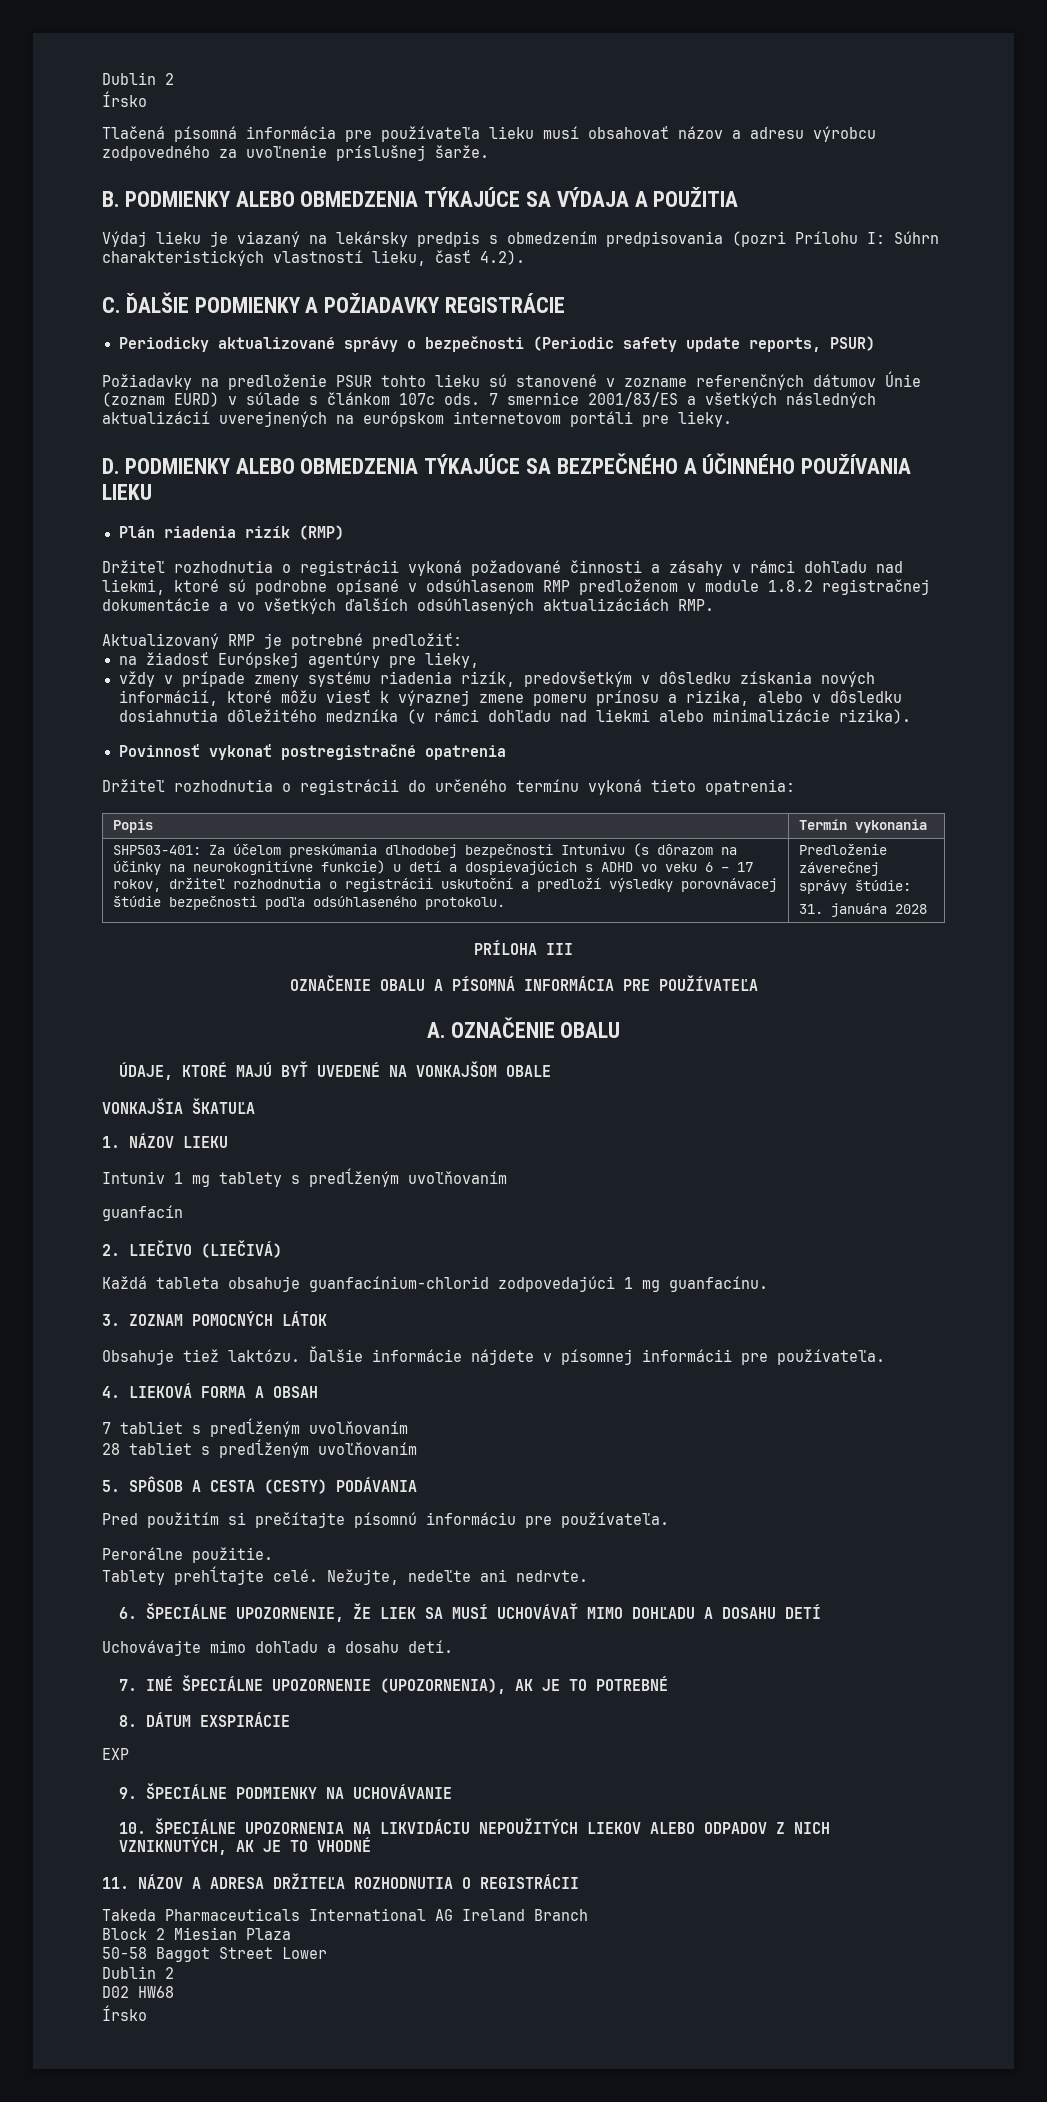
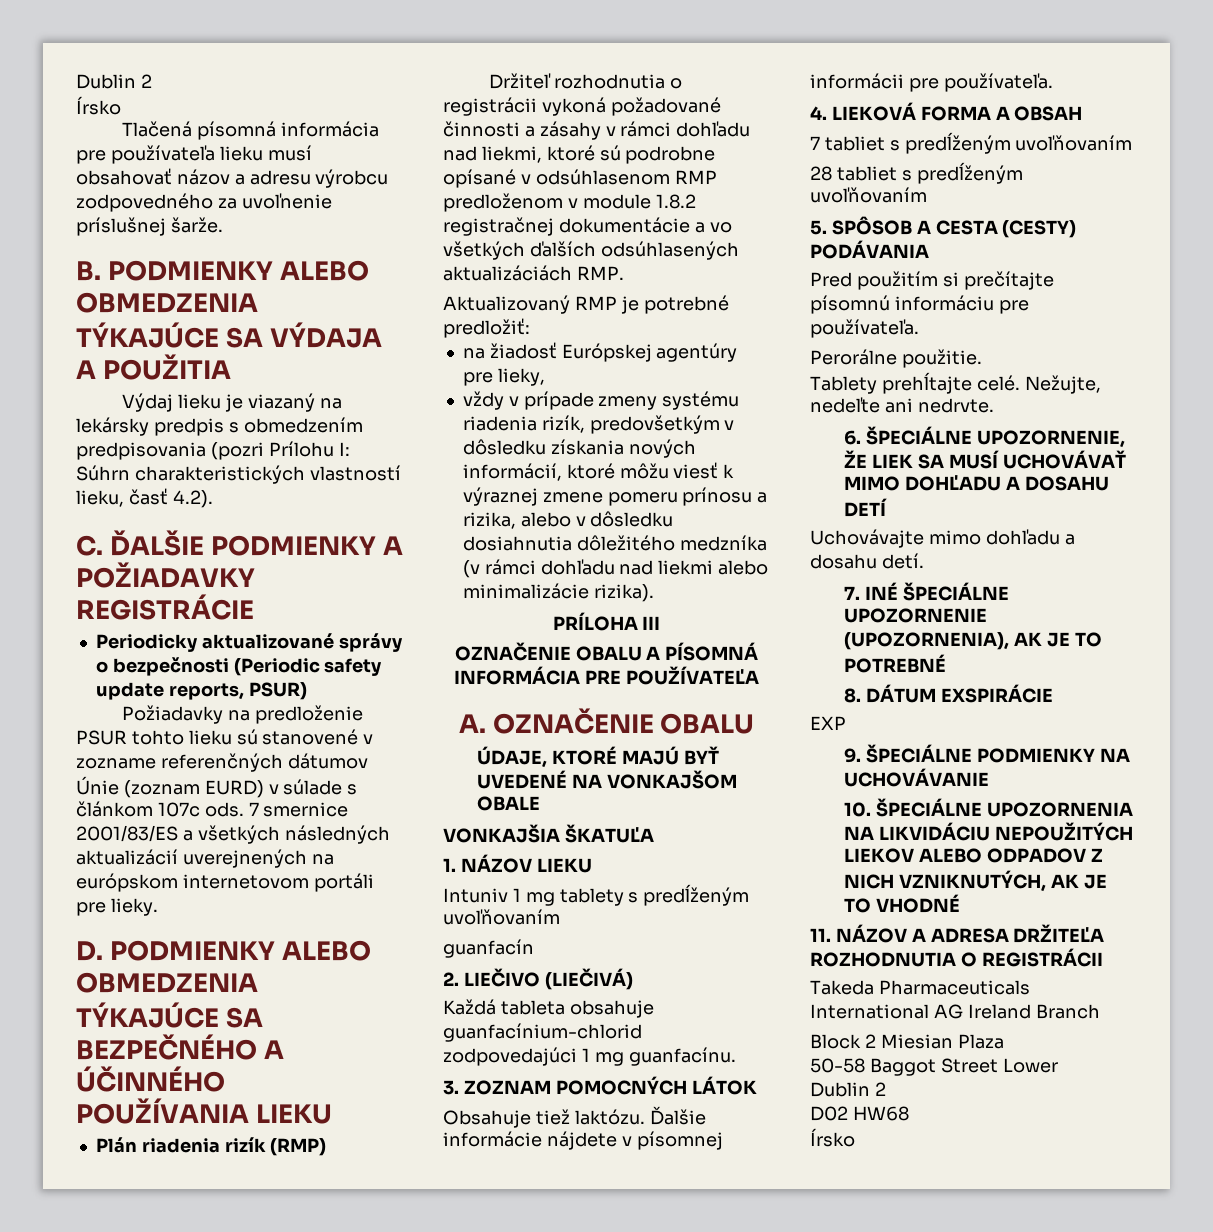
[118,744,506,760] [102,779,795,795] [113,819,154,833] [799,819,928,833] [113,843,738,858] [113,860,754,875] [113,878,778,892] [113,896,506,910] [799,844,888,855] [799,862,880,876] [799,880,912,894] [799,903,928,917] // Povinnosť vykonať postregistračné opatrenia // Držiteľ rozhodnutia o registrácii do určeného termínu vykoná tieto opatrenia: // Popis | Termín vykonania // SHP503-401: Za účelom preskúmania dlhodobej bezpečnosti Intunivu (s dôrazom na účinky na neurokognitívne funkcie) u detí a dospievajúcich s ADHD vo veku 6 – 17 rokov, držiteľ rozhodnutia o registrácii uskutoční a predloží výsledky porovnávacej štúdie bezpečnosti podľa odsúhlaseného protokolu. | Predloženie záverečnej správy štúdie: // 31. januára 2028 -> (654, 593) none
[309,1421,408,1434] uvolňovaním -> [1015,135,1133,151] uvoľňovaním

